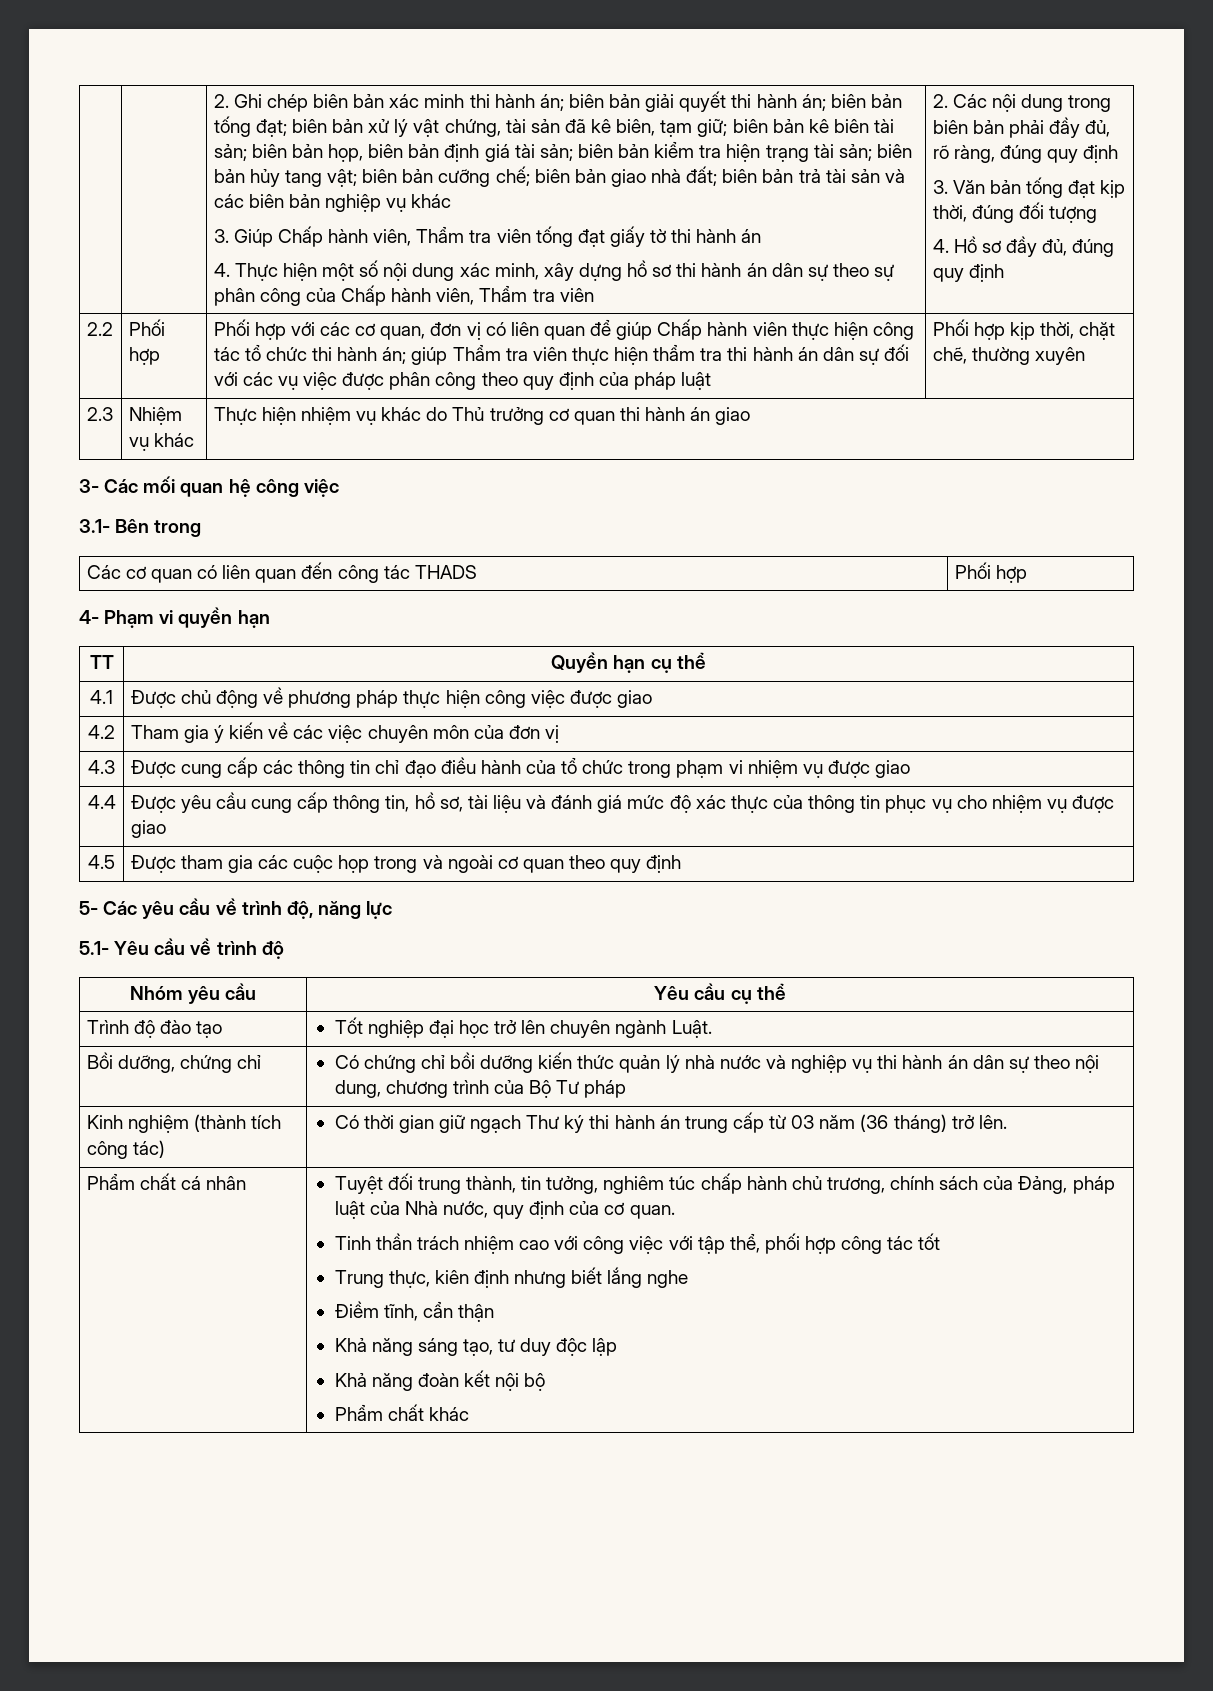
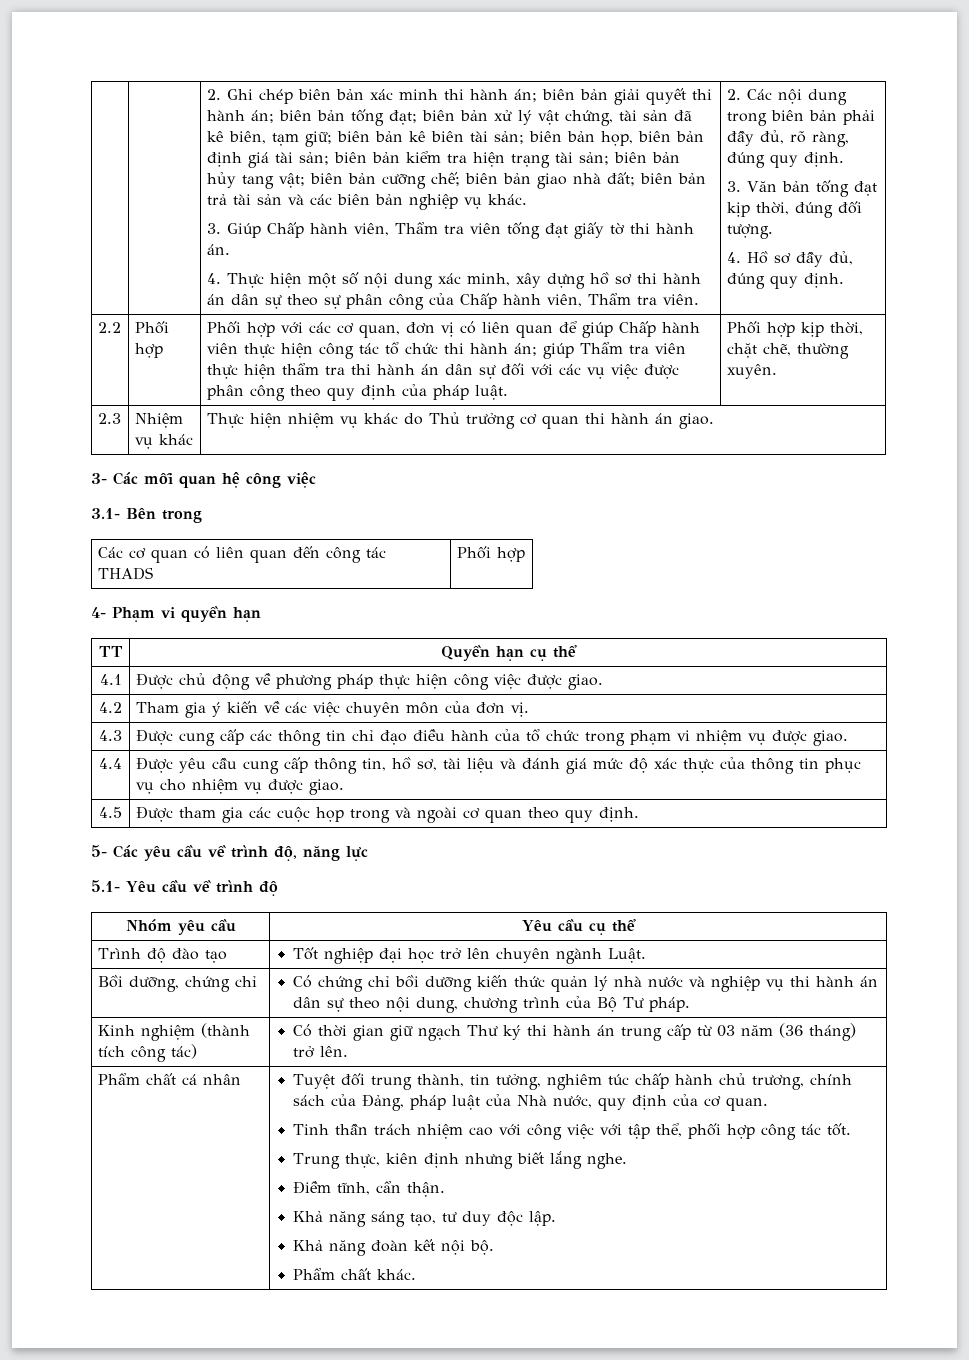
[411,194,452,208] khác -> [487,194,527,205] khác.
[741,229,762,243] án -> [206,244,230,255] án.
[559,288,594,302] viên -> [662,294,699,305] viên.
[1083,145,1119,163] định -> [803,152,844,167] định.
[1049,206,1098,223] tượng -> [726,224,773,239] tượng.
[968,264,1004,282] định -> [803,273,844,288] định.
[681,372,712,390] luật -> [474,385,508,400] luật.
[1034,347,1085,365] xuyên -> [726,364,777,379] xuyên.
[715,407,751,425] giao -> [678,413,714,429] giao.
[617,690,653,708] giao -> [567,674,603,690] giao.
[545,725,560,743] vị -> [510,702,529,717] vị.
[875,760,911,778] giao -> [812,730,848,746] giao.
[130,820,166,838] giao -> [308,779,344,795] giao.
[646,855,682,873] định -> [598,807,639,822] định.
[584,1080,627,1098] pháp -> [649,997,691,1012] pháp.
[918,1233,941,1250] tốt -> [827,1123,852,1136] tốt.
[647,1270,689,1288] nghe -> [587,1153,628,1169] nghe.
[457,1304,494,1322] thận -> [407,1182,446,1197] thận.
[592,1338,618,1356] lập -> [529,1211,557,1226] lập.
[524,1373,546,1391] [334,1404,469,1421] bộ // Phẩm chất khác -> [470,1240,495,1255] [293,1268,417,1280] bộ. // Phẩm chất khác.

